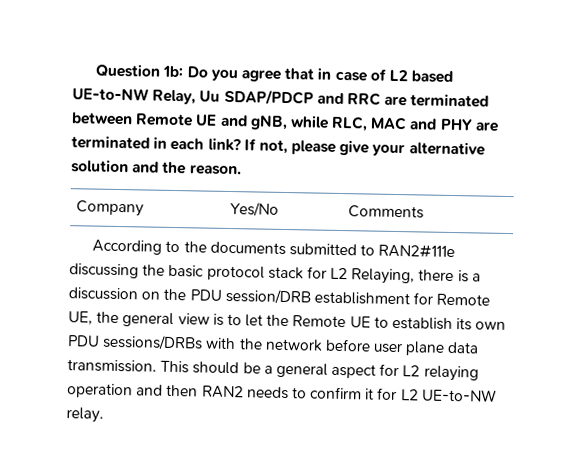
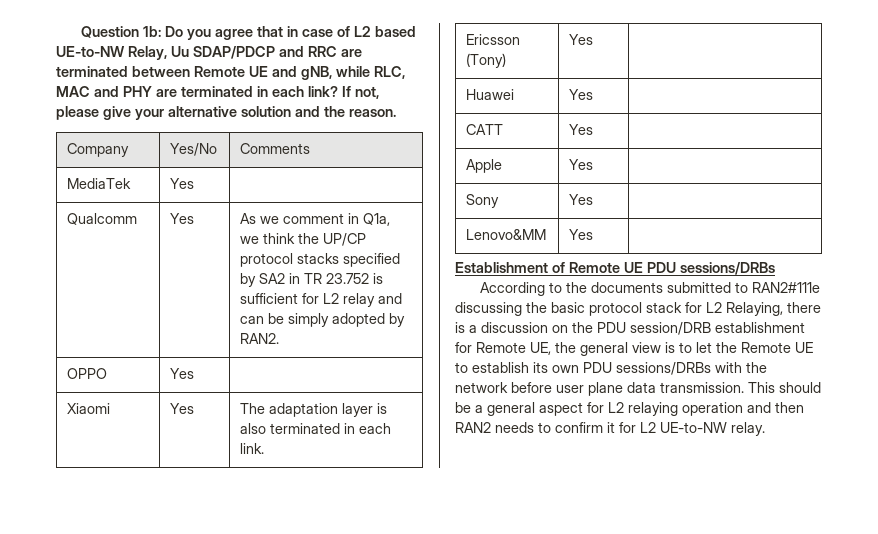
(425, 212) none -> [66,178,131,189] [169,178,194,189] [66,213,137,225] [169,213,194,224] [239,213,390,226] [239,233,366,246] [239,253,400,267] [239,273,383,287] [239,293,402,307] [239,313,405,327] [239,333,279,344] [66,368,107,379] [169,368,194,379] [66,403,110,414] [169,403,194,414] [239,403,387,417] [239,423,391,434] [239,443,264,454] [465,34,520,45] [465,53,506,68] [568,34,593,45] [465,89,514,100] [568,89,593,100] [465,124,503,135] [568,124,593,135] [465,159,502,173] [568,159,593,170] [465,194,499,208] [568,194,593,205] [465,229,546,240] [568,229,593,240] [455,262,775,275] // MediaTek | Yes | // Qualcomm | Yes | As we comment in Q1a, we think the UP/CP protocol stacks specified by SA2 in TR 23.752 is sufficient for L2 relay and can be simply adopted by RAN2. // OPPO | Yes | // Xiaomi | Yes | The adaptation layer is also terminated in each link. // Ericsson (Tony) | Yes | // Huawei | Yes | // CATT | Yes | // Apple | Yes | // Sony | Yes | // Lenovo&MM | Yes | // Establishment of Remote UE PDU sessions/DRBs

